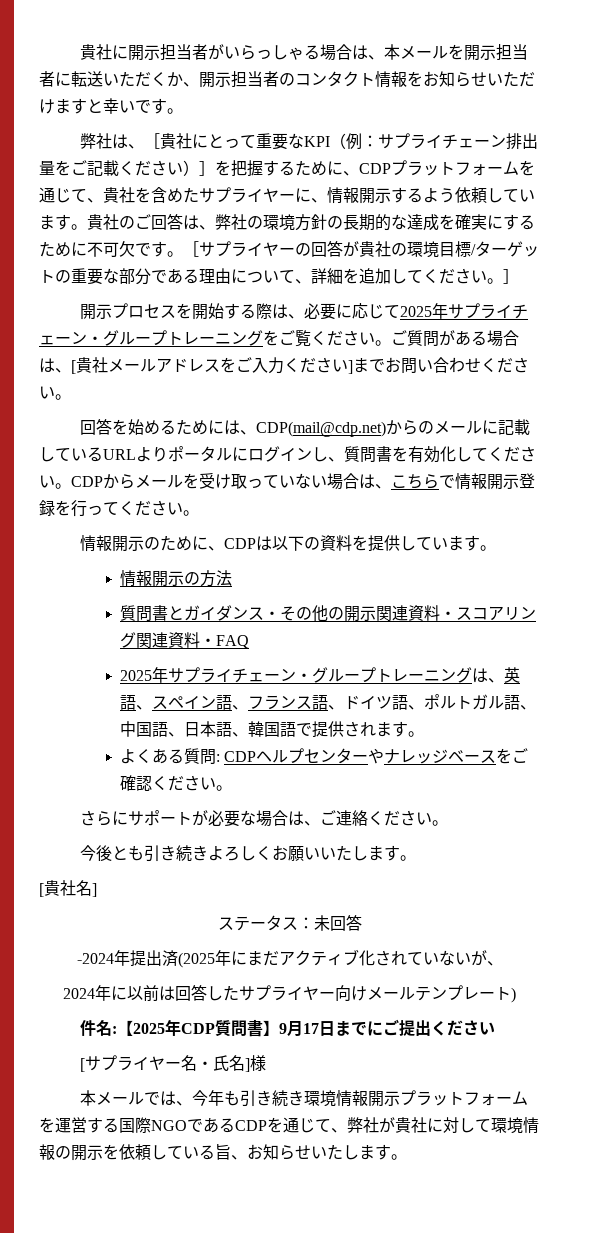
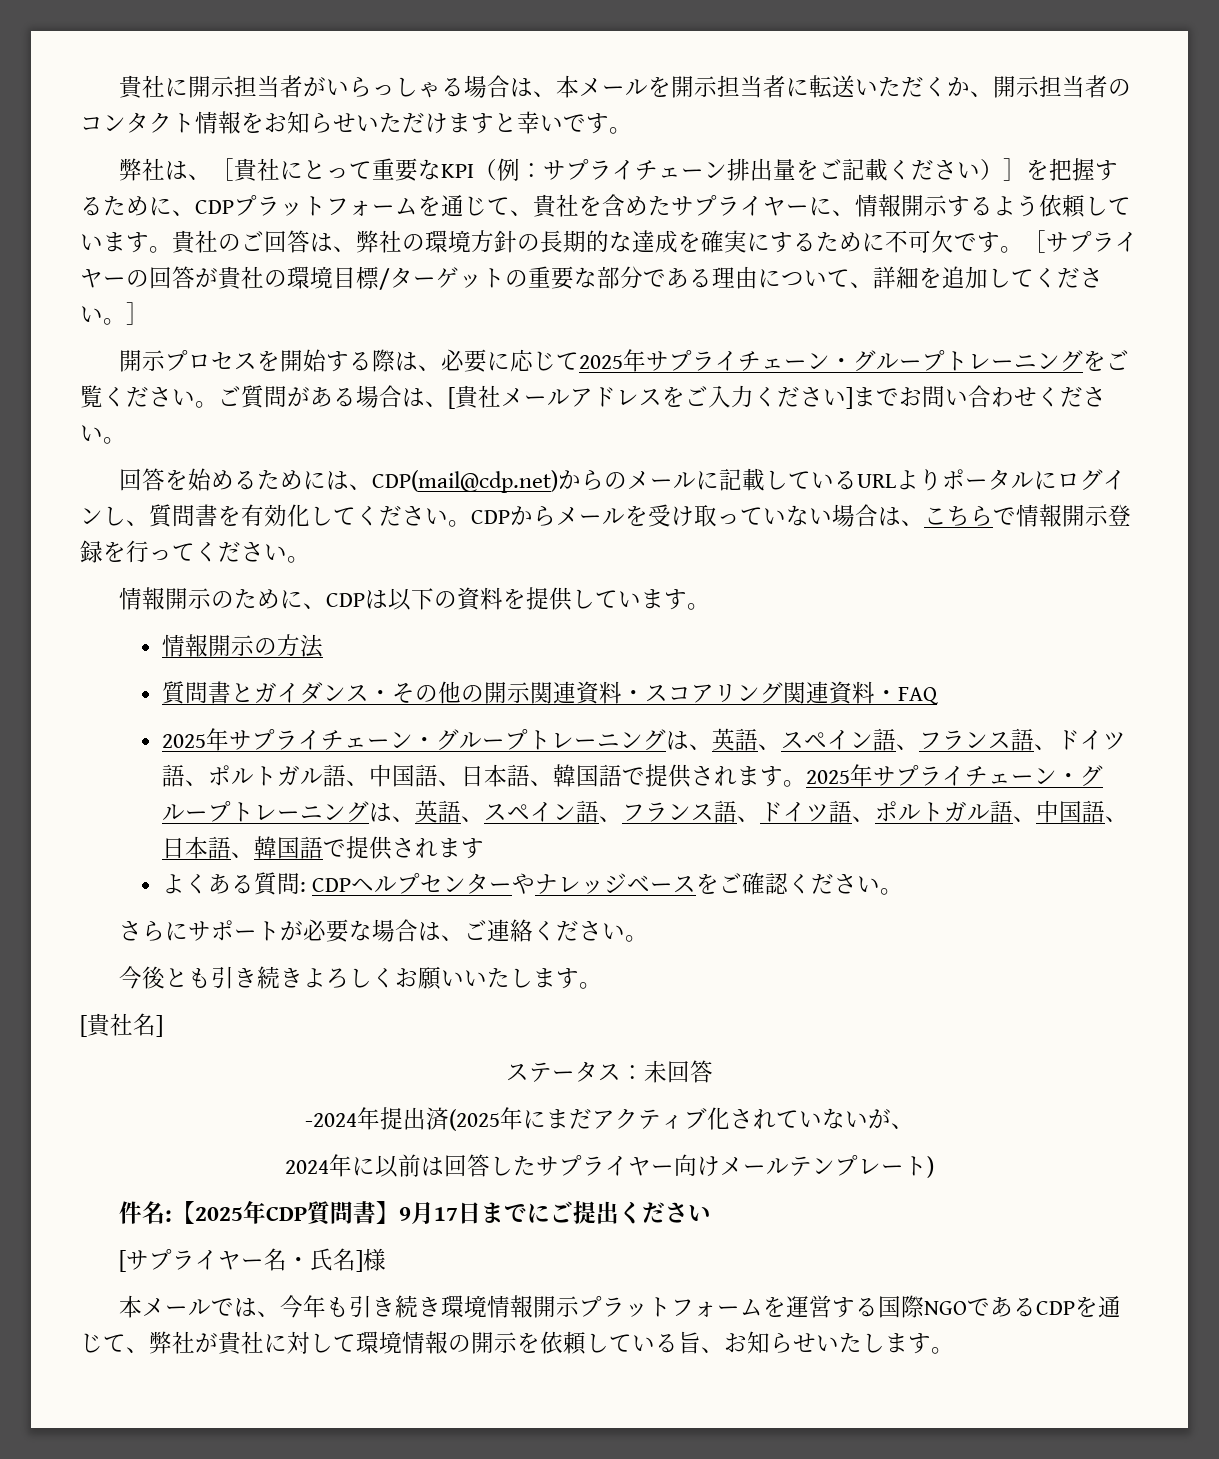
(425, 734) none -> [805,764,1103,787] [161,800,1128,823] [161,836,484,860] 2025年サプライチェーン・グループトレーニングは、英語、スペイン語、フランス語、ドイツ語、ポルトガル語、中国語、日本語、韓国語で提供されます

